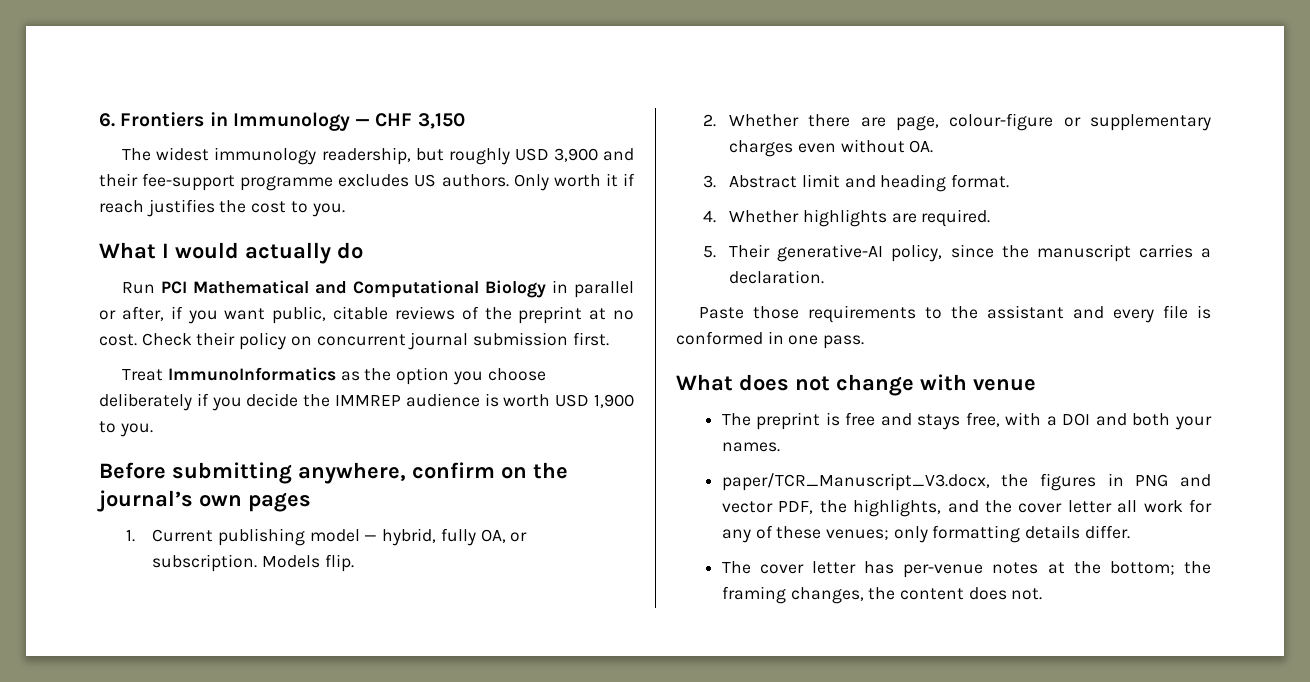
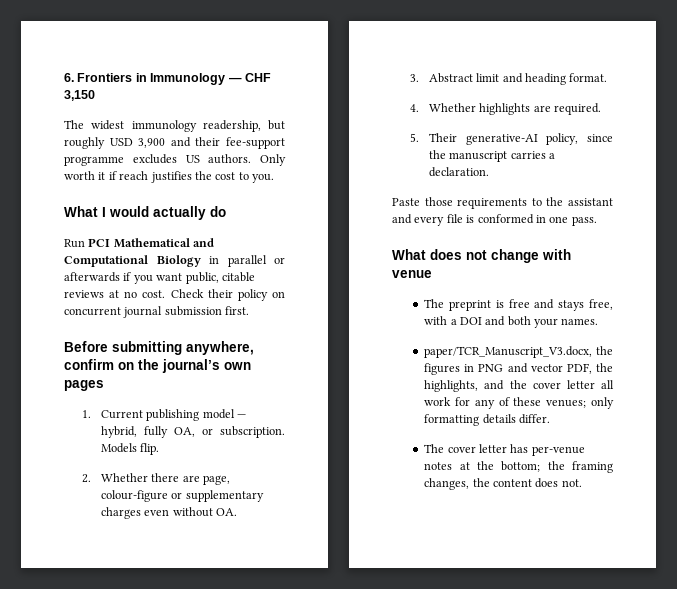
[121,306,164,321] after, -> [64,272,120,282] afterwards
[461,306,583,324] of the preprint -> (104, 294) none
[122,367,546,385] [99,393,634,411] [99,421,153,437] // Treat ImmunoInformatics as the option you choose deliberately if you decide the IMMREP audience is worth USD 1,900 to you. -> (250, 310) none

